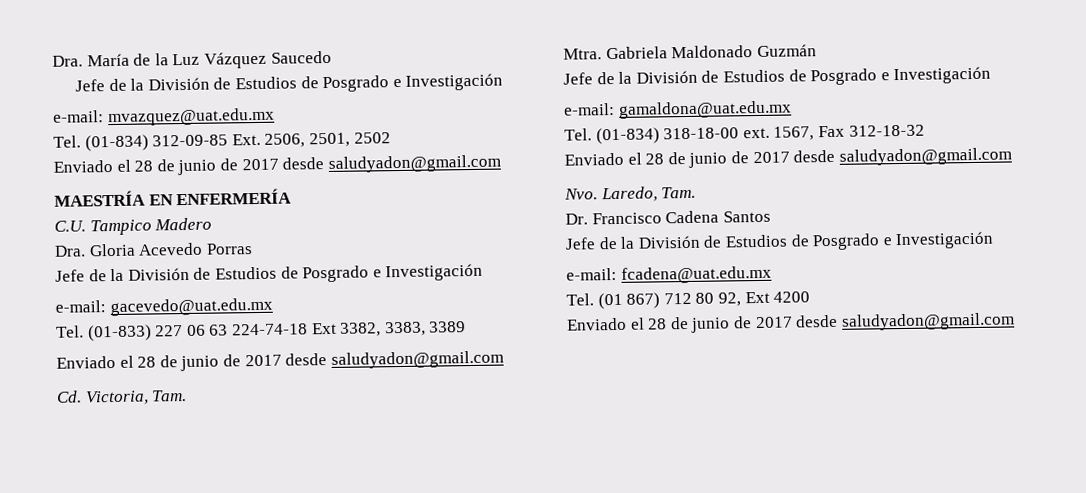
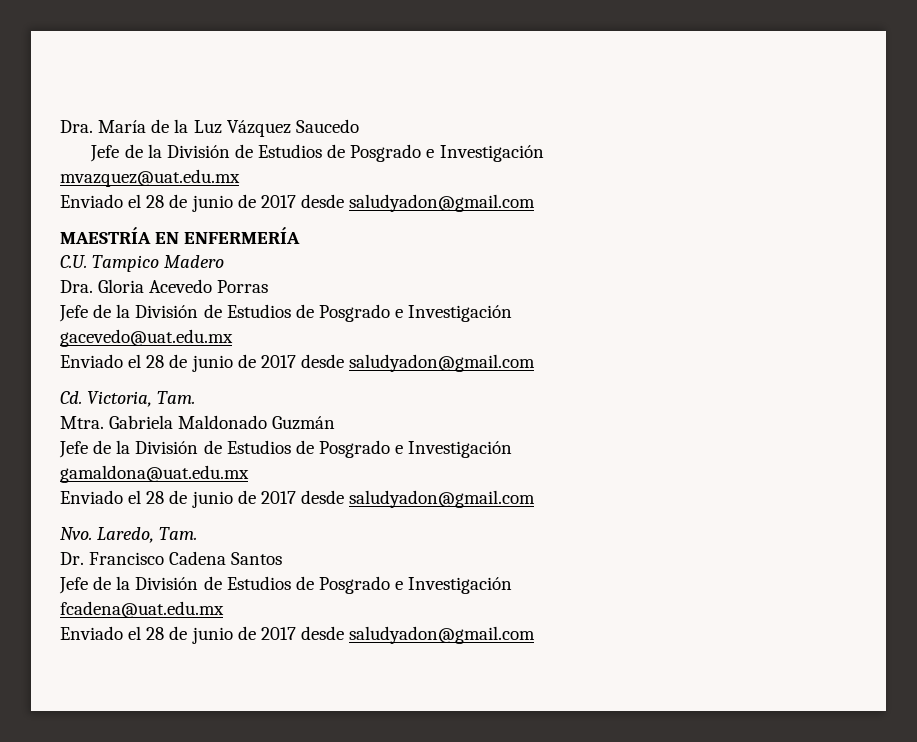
[53,110,104,123] e-mail: -> (544, 153) none
[53,132,391,152] // Tel. (01-834) 312-09-85 Ext. 2506, 2501, 2502 -> (240, 178) none
[55,300,106,313] e-mail: -> (513, 313) none
[56,321,467,342] // Tel. (01-833) 227 06 63 224-74-18 Ext 3382, 3383, 3389 -> (233, 338) none
[564,102,615,116] e-mail: -> (513, 449) none
[564,124,925,145] // Tel. (01-834) 318-18-00 ext. 1567, Fax 312-18-32 -> (249, 474) none
[566,267,617,281] e-mail: -> (513, 585) none
[566,291,811,310] // Tel. (01 867) 712 80 92, Ext 4200 -> (224, 609) none

